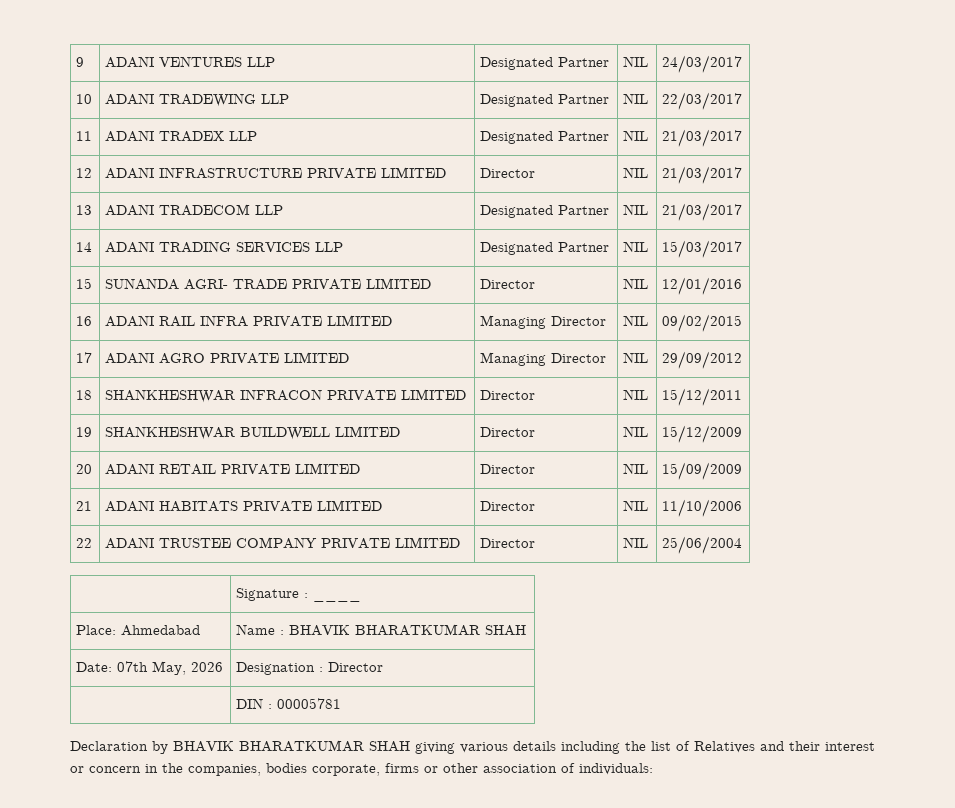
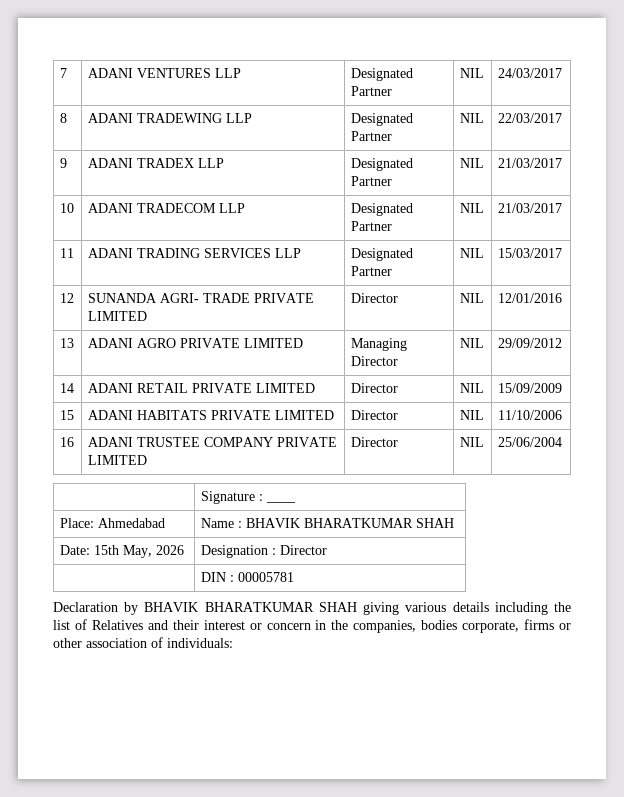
[76,57,85,67] 9 -> [59,68,67,78] 7
[76,94,93,104] 10 -> [59,113,67,123] 8
[76,131,93,141] 11 -> [59,158,67,168] 9
[76,168,93,178] [105,167,447,179] [480,168,536,178] [623,167,649,178] [662,166,743,184] [76,205,93,215] 12 | ADANI INFRASTRUCTURE PRIVATE LIMITED | Director | NIL | 21/03/2017 // 13 -> [59,203,74,213] 10
[76,242,93,252] 14 -> [59,248,74,258] 11
[76,278,93,289] 15 -> [59,293,74,303] 12
[76,316,93,326] [105,315,393,327] [480,315,607,329] [623,315,649,326] [662,314,743,332] [76,352,93,363] 16 | ADANI RAIL INFRA PRIVATE LIMITED | Managing Director | NIL | 09/02/2015 // 17 -> [59,338,74,348] 13
[76,390,93,400] [105,389,467,403] [480,390,536,400] [623,389,649,400] [662,388,743,406] [76,427,93,437] [105,426,401,440] [480,427,536,437] [623,426,649,437] [662,425,743,443] [76,464,93,474] 18 | SHANKHESHWAR INFRACON PRIVATE LIMITED | Director | NIL | 15/12/2011 // 19 | SHANKHESHWAR BUILDWELL LIMITED | Director | NIL | 15/12/2009 // 20 -> [59,383,74,393] 14
[76,501,93,511] 21 -> [59,410,74,420] 15
[76,538,93,548] 22 -> [59,437,74,447] 16
[117,661,149,672] 07th -> [93,545,119,555] 15th

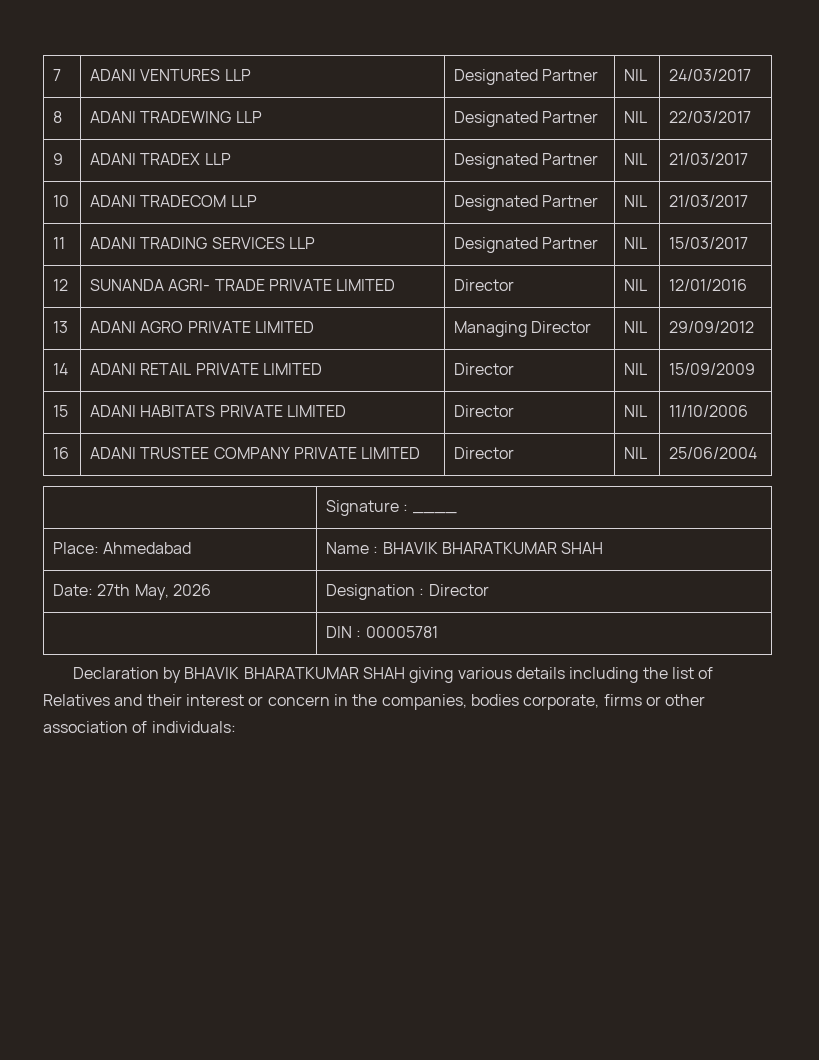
[93,545,119,555] 15th -> [97,584,131,596] 27th

